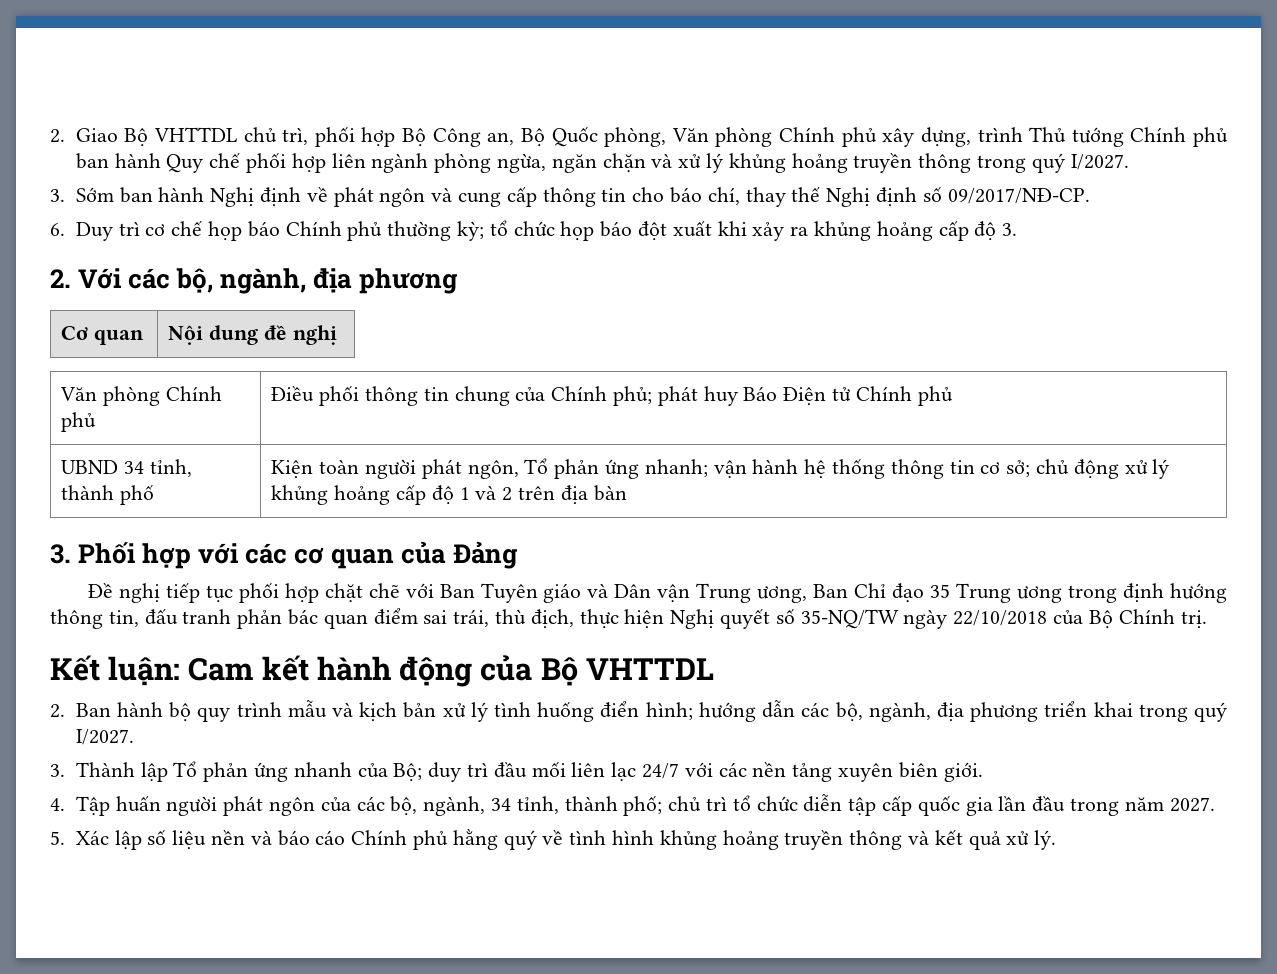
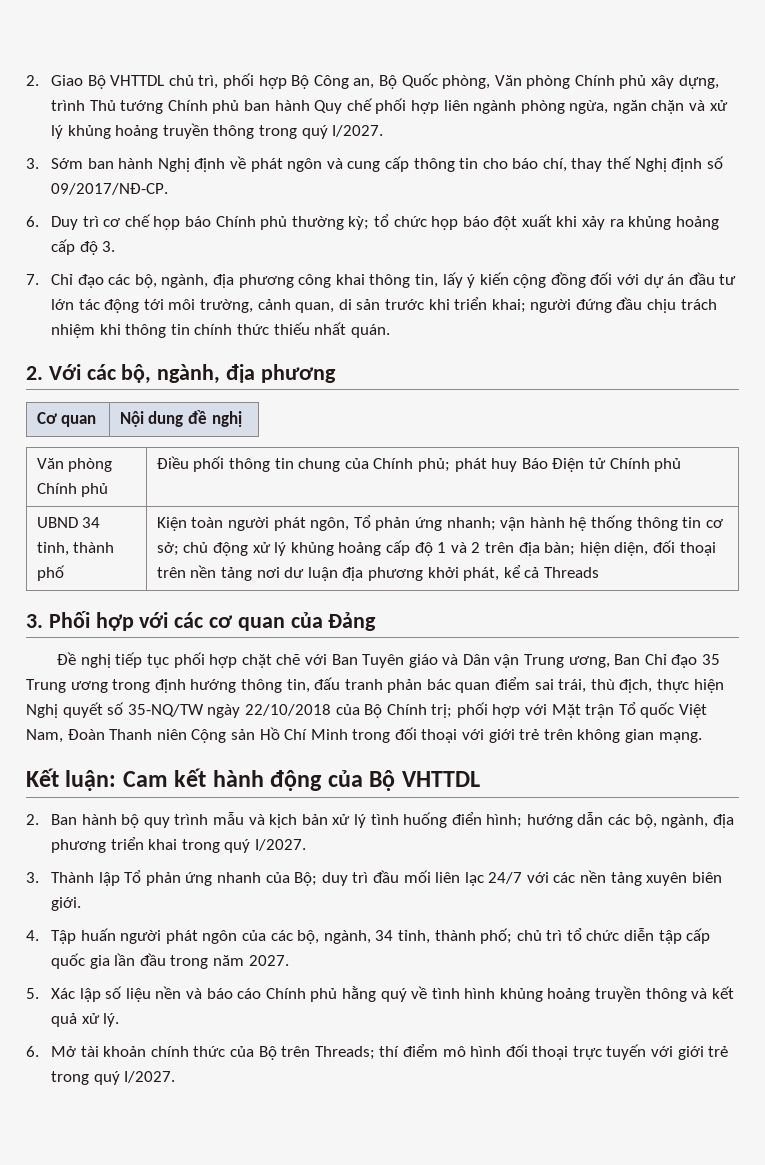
(1018, 229) none -> [26,272,737,288] [51,297,717,313] [51,322,390,338] // 7. Chỉ đạo các bộ, ngành, địa phương công khai thông tin, lấy ý kiến cộng đồng đối với dự án đầu tư lớn tác động tới môi trường, cảnh quan, di sản trước khi triển khai; người đứng đầu chịu trách nhiệm khi thông tin chính thức thiếu nhất quán.
[593,485,627,501] bàn -> [544,540,716,556] [156,565,599,581] bàn; hiện diện, đối thoại trên nền tảng nơi dư luận địa phương khởi phát, kể cả Threads
[1180,610,1207,629] trị. -> [431,702,708,718] [26,727,702,743] trị; phối hợp với Mặt trận Tổ quốc Việt Nam, Đoàn Thanh niên Cộng sản Hồ Chí Minh trong đối thoại với giới trẻ trên không gian mạng.
(1057, 840) none -> [26,1044,729,1060] [51,1071,176,1085] // 6. Mở tài khoản chính thức của Bộ trên Threads; thí điểm mô hình đối thoại trực tuyến với giới trẻ trong quý I/2027.

